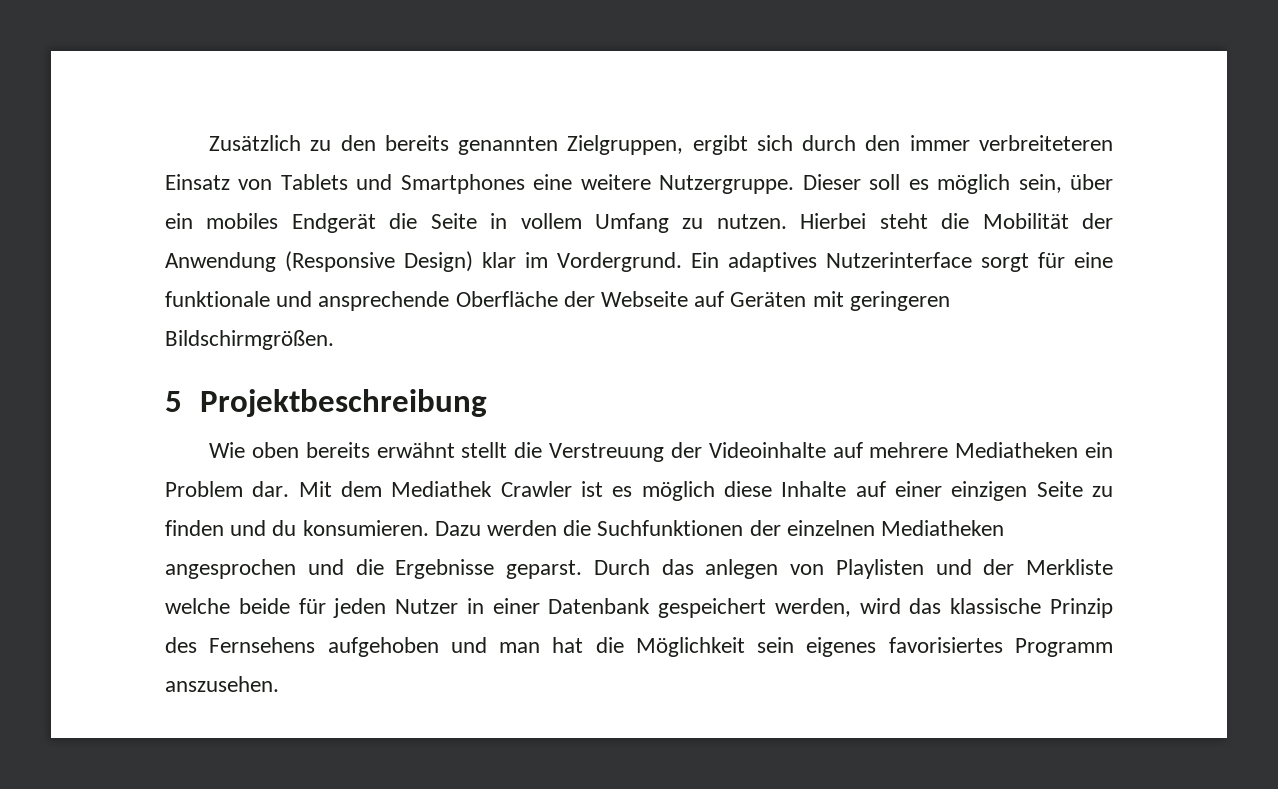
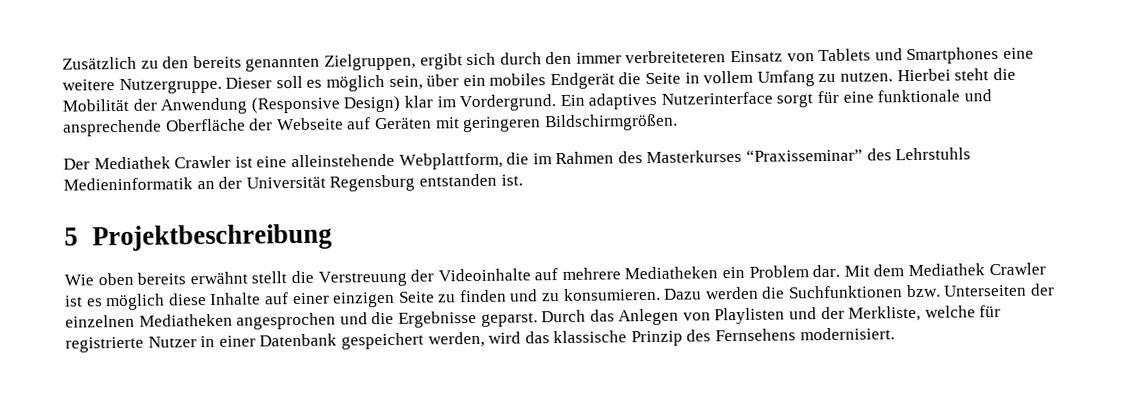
(334, 340) none -> [63,147,972,170] [63,173,523,192] // Der Mediathek Crawler ist eine alleinstehende Webplattform, die im Rahmen des Masterkurses “Praxisseminar” des Lehrstuhls Medieninformatik an der Universität Regensburg entstanden ist.
[272,520,297,536] du -> [542,293,561,302] zu
(744, 528) none -> [905,284,1028,298] bzw. Unterseiten
[705,559,779,579] anlegen -> [618,308,680,326] Anlegen
[1026,559,1113,575] [165,598,387,618] Merkliste welche beide für jeden -> [848,305,1002,322] [65,336,144,353] Merkliste, welche für registrierte
[327,637,1113,657] [165,676,279,692] aufgehoben und man hat die Möglichkeit sein eigenes favorisiertes Programm anszusehen. -> [799,327,895,341] modernisiert.

